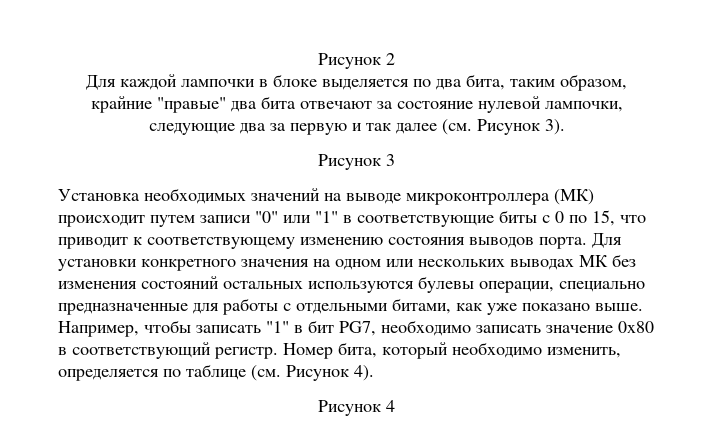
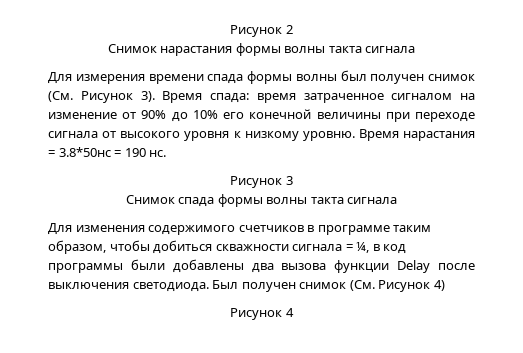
[86,74,627,91] [90,96,623,113] [148,119,565,135] [318,154,395,170] [58,188,594,205] [58,210,646,227] [58,233,622,249] [58,254,636,271] [58,276,645,293] [58,298,643,315] [58,320,654,337] [58,342,621,359] [58,364,374,381] Для каждой лампочки в блоке выделяется по два бита, таким образом, крайние "правые" два бита отвечают за состояние нулевой лампочки, следующие два за первую и так далее (см. Рисунок 3). // Рисунок 3 // Установка необходимых значений на выводе микроконтроллера (МК) происходит путем записи "0" или "1" в соответствующие биты с 0 по 15, что приводит к соответствующему изменению состояния выводов порта. Для установки конкретного значения на одном или нескольких выводах МК без изменения состояний остальных используются булевы операции, специально предназначенные для работы с отдельными битами, как уже показано выше. Например, чтобы записать "1" в бит PG7, необходимо записать значение 0х80 в соответствующий регистр. Номер бита, который необходимо изменить, определяется по таблице (см. Рисунок 4). -> [107,43,416,56] [48,70,475,84] [48,91,475,103] [48,109,475,122] [48,129,475,141] [48,147,167,157] [230,176,293,188] [125,194,398,207] [48,223,432,235] [48,240,407,254] [48,259,475,273] [48,280,445,292] Снимок нарастания формы волны такта сигнала // Для измерения времени спада формы волны был получен снимок (См. Рисунок 3). Время спада: время затраченное сигналом на изменение от 90% до 10% его конечной величины при переходе сигнала от высокого уровня к низкому уровню. Время нарастания = 3.8*50нс = 190 нс. // Рисунок 3 // Снимок спада формы волны такта сигнала // Для изменения содержимого счетчиков в программе таким образом, чтобы добиться скважности сигнала = ¼, в код программы были добавлены два вызова функции Delay после выключения светодиода. Был получен снимок (См. Рисунок 4)

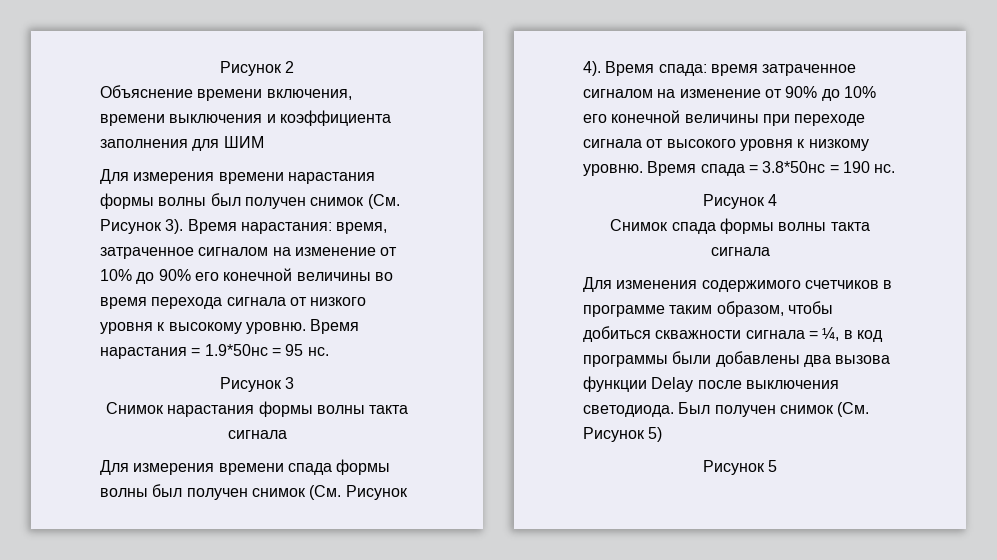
(293, 29) none -> [100,85,352,101] [100,110,391,126] [100,136,264,151] [100,169,375,184] [100,193,400,209] [100,219,388,234] [100,247,398,259] [100,268,393,284] [100,297,367,309] [100,319,360,334] [100,344,329,359] [219,377,295,392] // Объяснение времени включения, времени выключения и коэффициента заполнения для ШИМ // Для измерения времени нарастания формы волны был получен снимок (См. Рисунок 3). Время нарастания: время, затраченное сигналом на изменение от 10% до 90% его конечной величины во время перехода сигнала от низкого уровня к высокому уровню. Время нарастания = 1.9*50нс = 95 нс. // Рисунок 3
[140,91,155,102] 3). -> [583,61,601,76] 4).
[403,131,475,141] нарастания -> [700,164,745,176] спада
[285,176,293,185] 3 -> [768,194,778,206] 4
[433,280,445,291] [230,308,294,320] 4) // Рисунок 4 -> [648,427,663,442] [702,460,778,475] 5) // Рисунок 5

